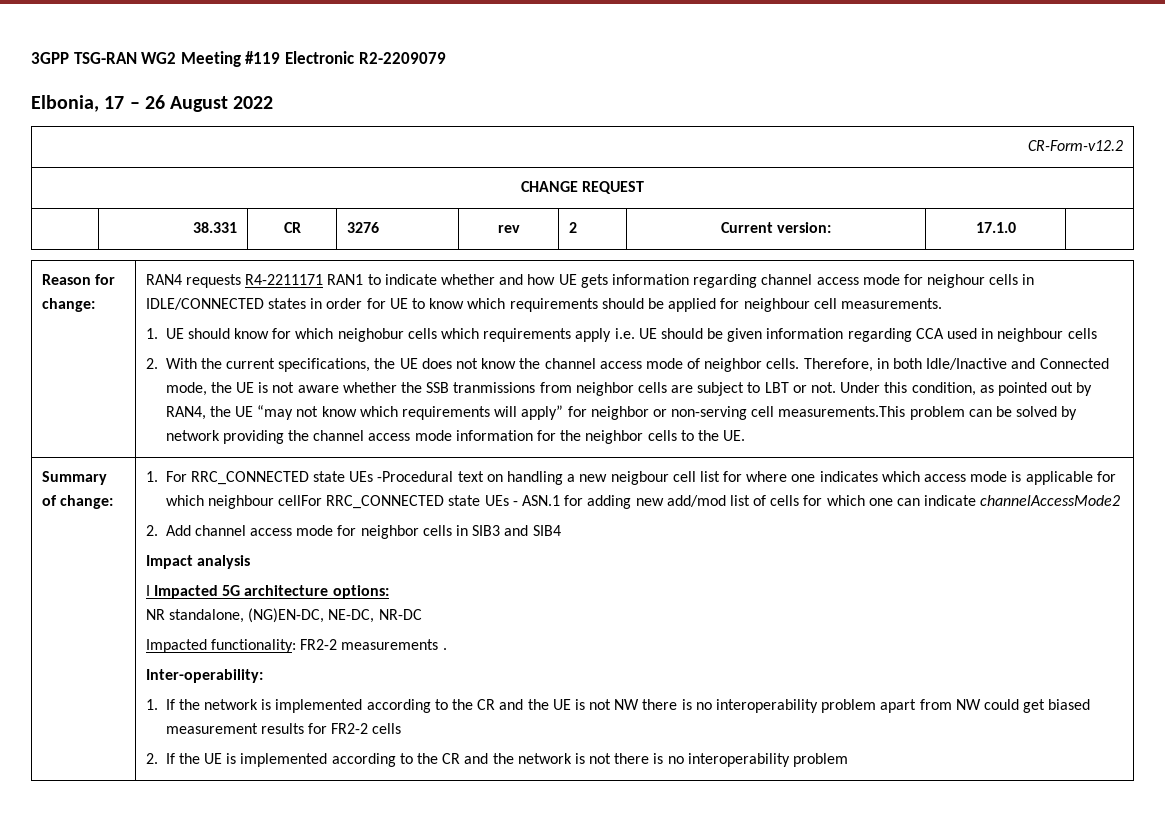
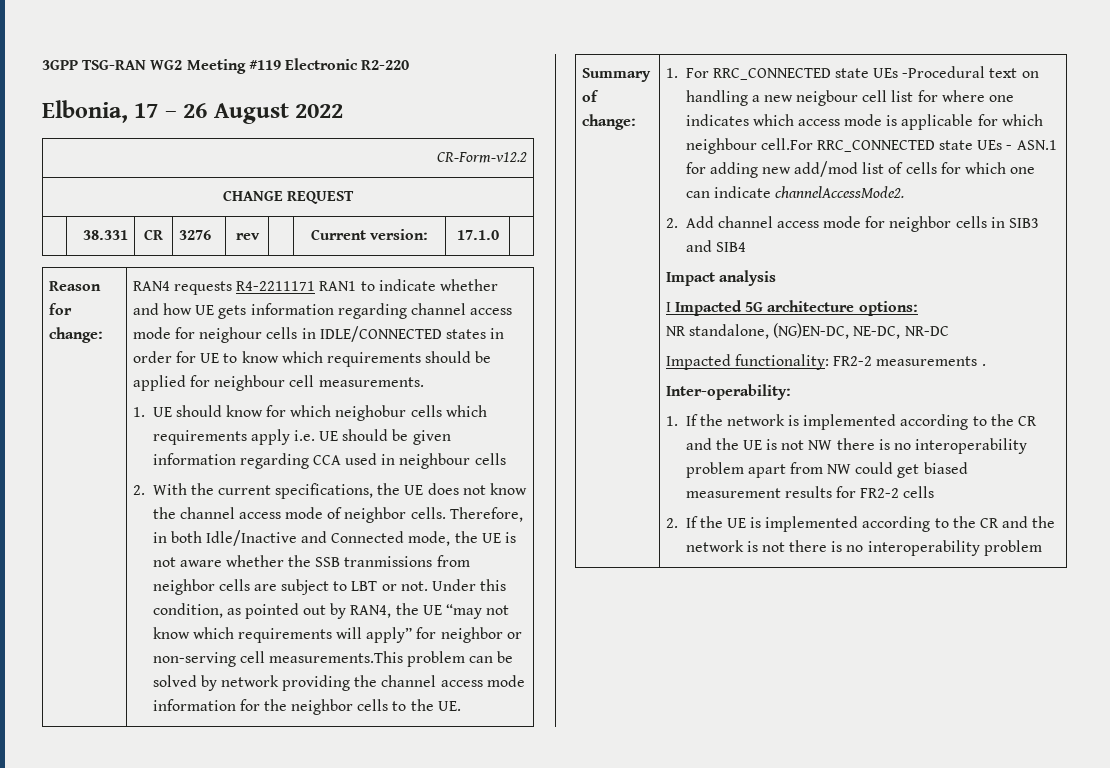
[358,52,446,64] R2-2209079 -> [361,60,410,70] R2-220
[568,222,577,233] 2 -> (260, 236) none
[278,495,323,506] cellFor -> [760,138,813,150] cell.For
[980,495,1121,506] channelAccessMode2 -> [774,186,904,198] channelAccessMode2.

